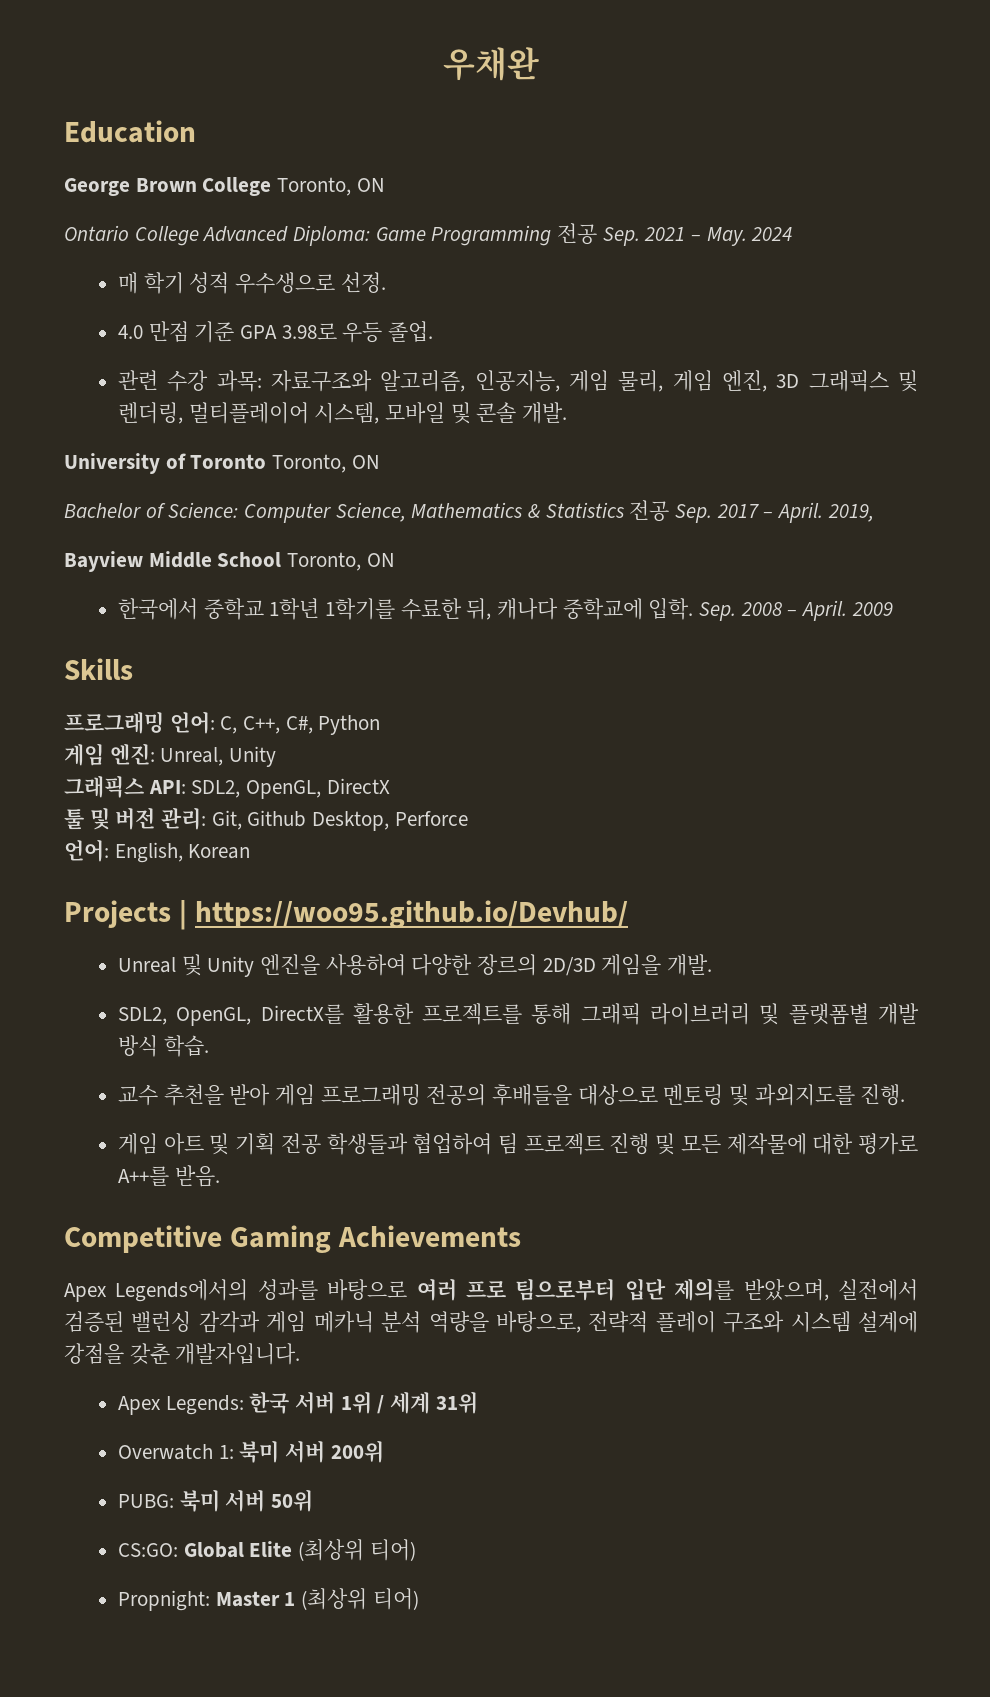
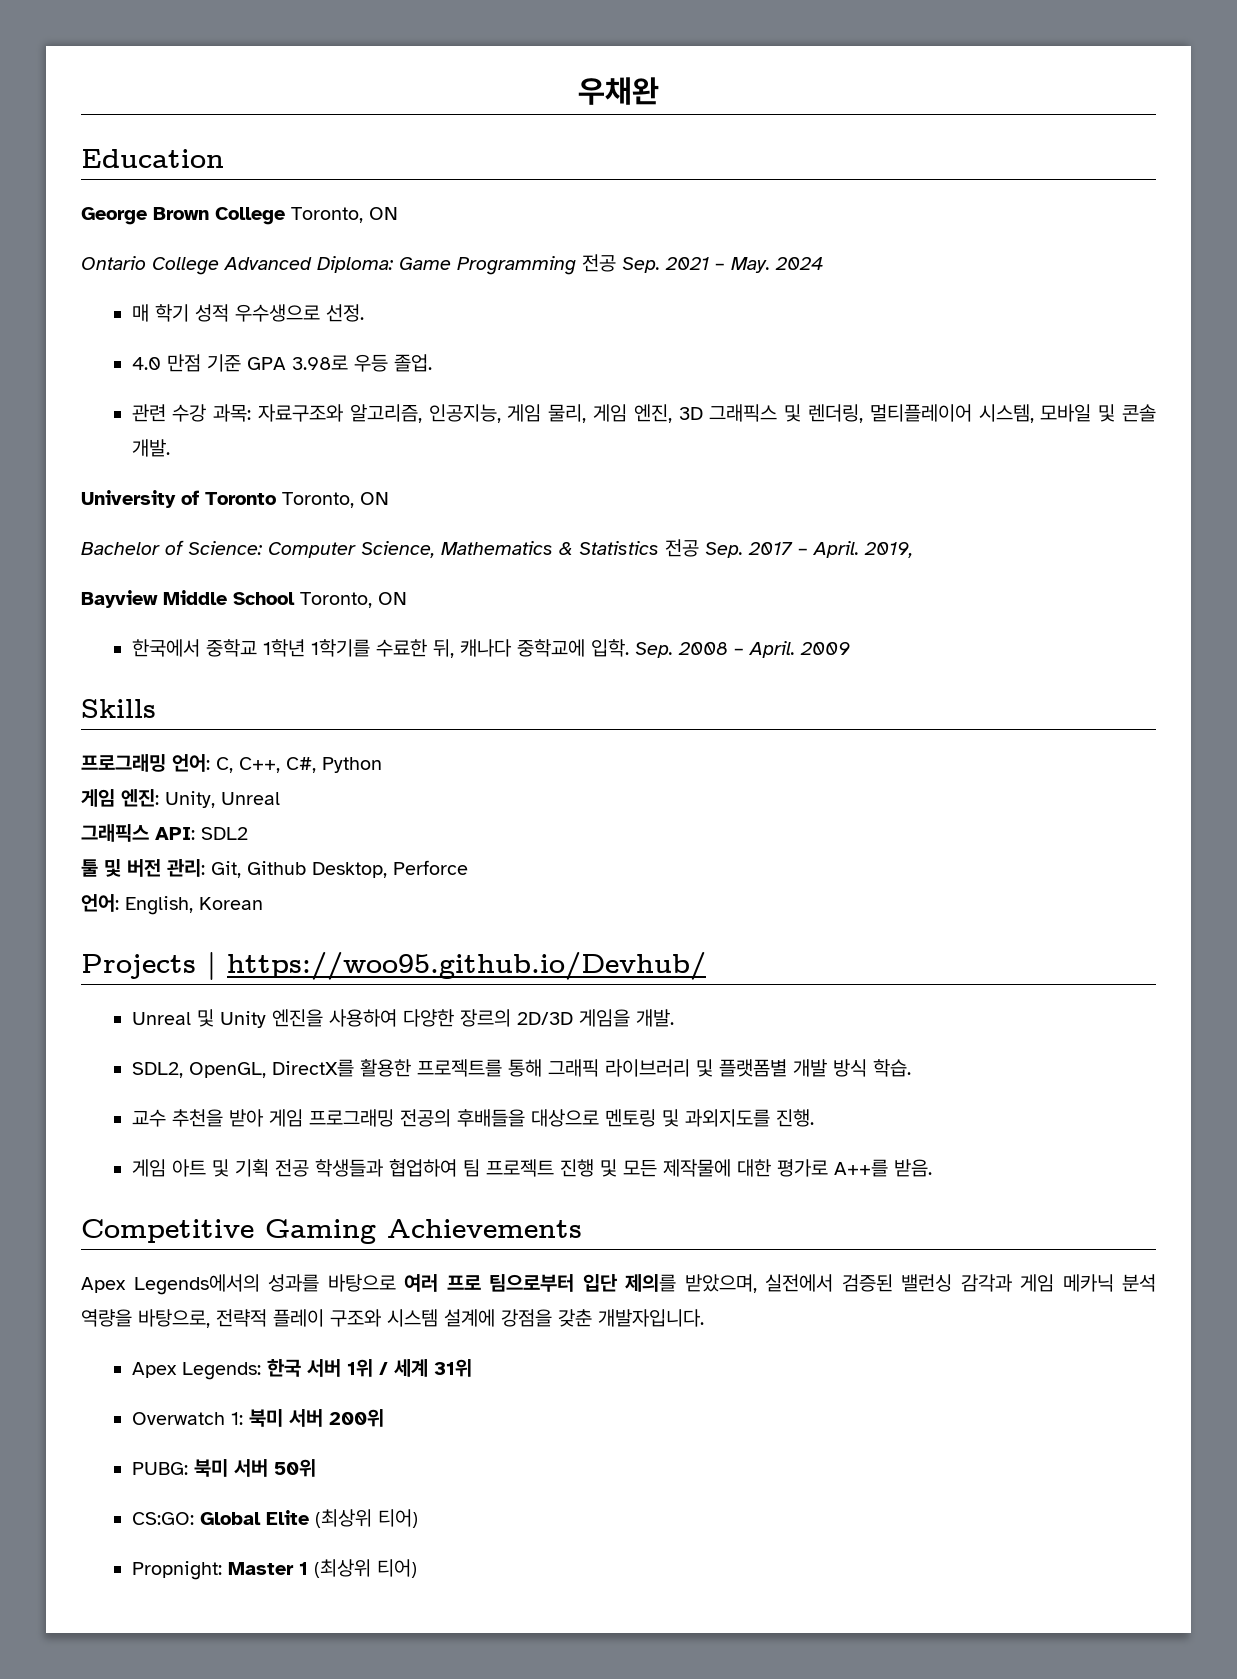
[160,746,277,767] Unreal, Unity -> [165,791,280,808] Unity, Unreal
[191,778,390,799] SDL2, OpenGL, DirectX -> [201,827,248,840] SDL2

